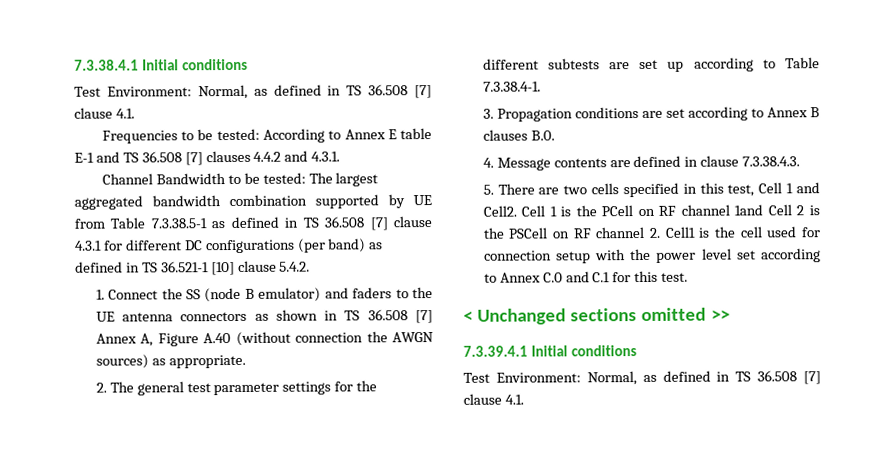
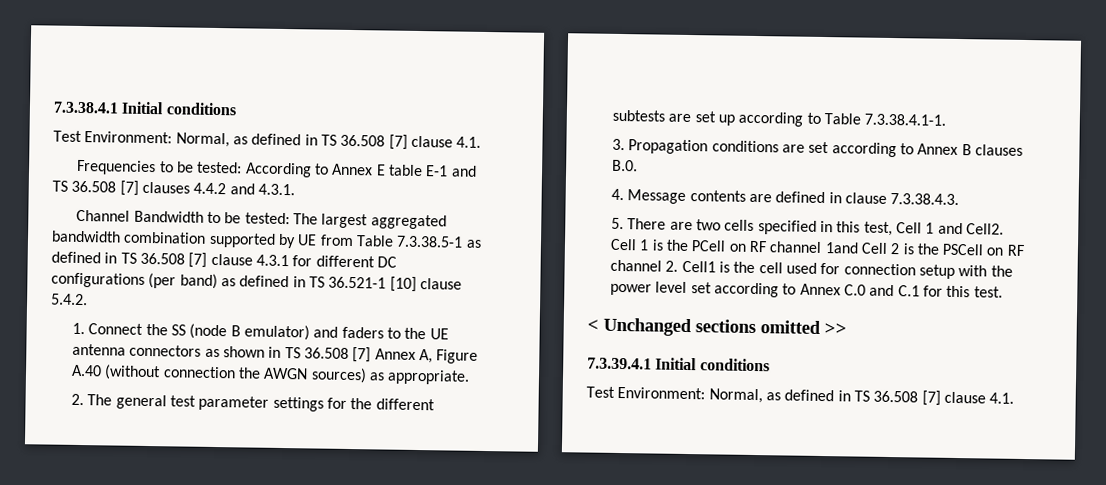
[482,81,541,92] 7.3.38.4-1. -> [864,113,947,126] 7.3.38.4.1-1.

